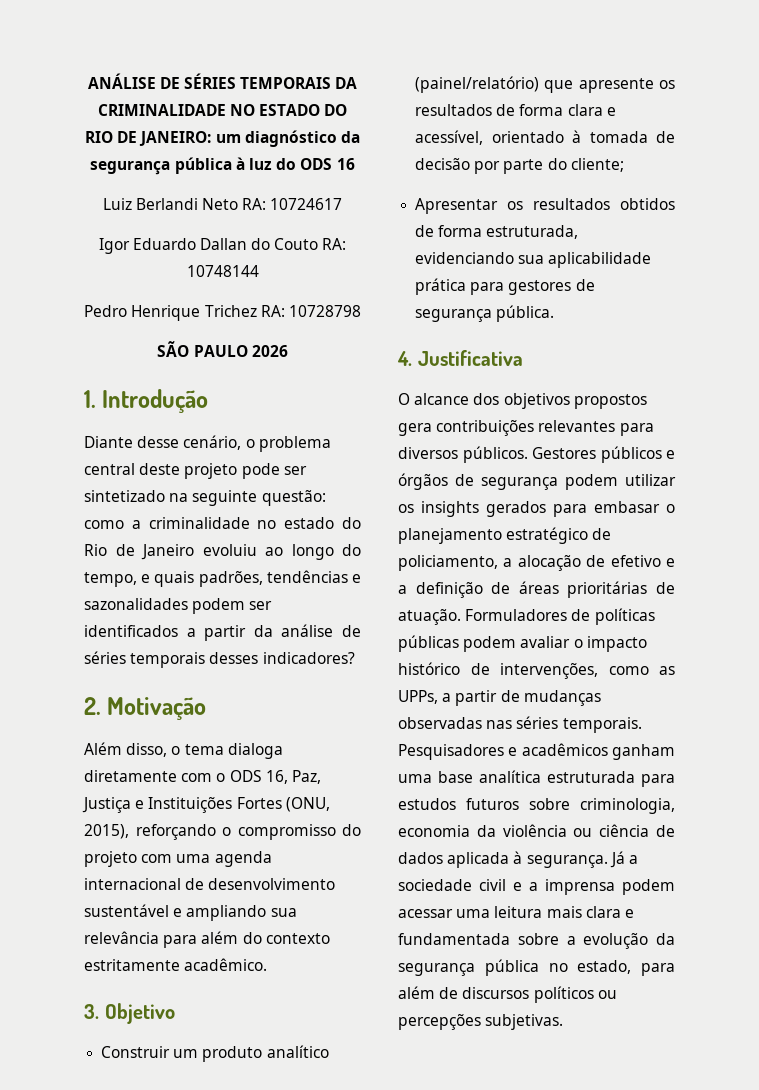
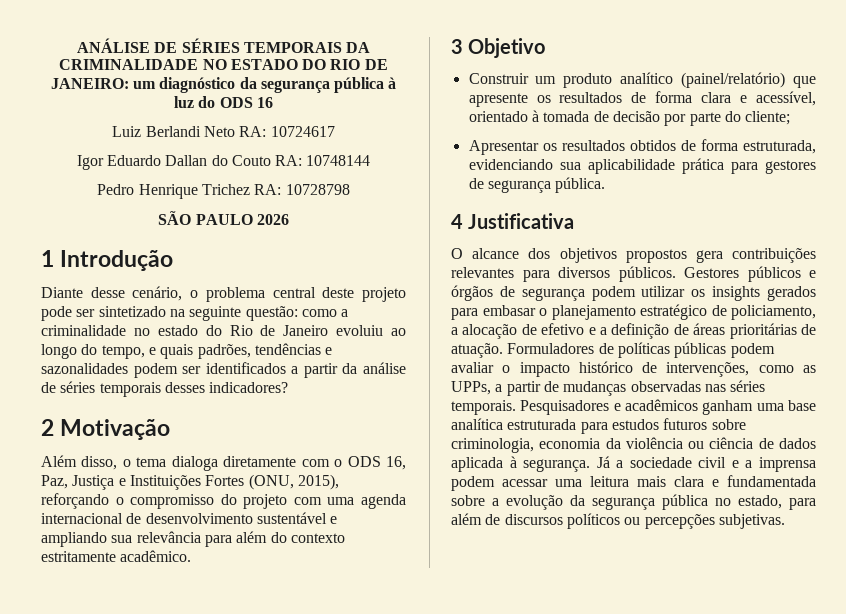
[84,390,96,408] 1. -> [41,250,54,267] 1
[84,697,101,715] 2. -> [41,419,54,436] 2
[84,1004,99,1019] 3. -> [451,39,463,54] 3
[397,351,412,366] 4. -> [451,214,463,229] 4

